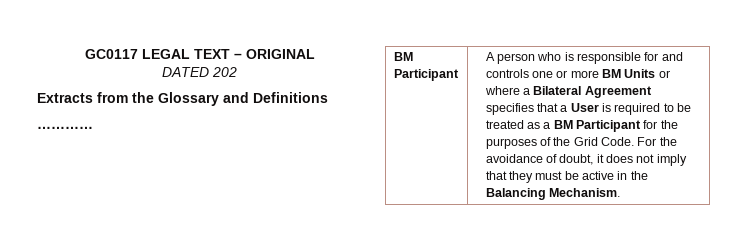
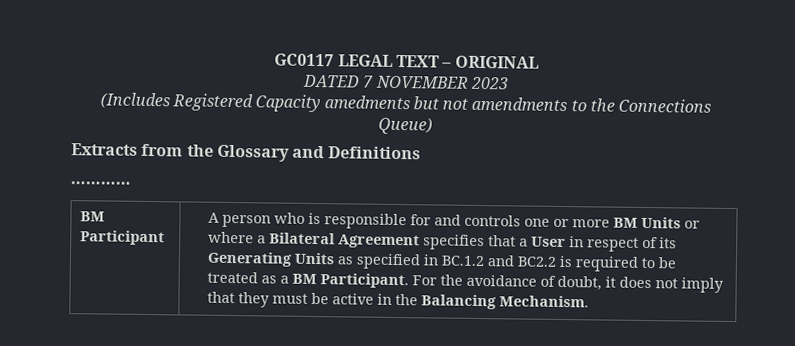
[212,67,237,77] 202 -> [363,75,509,90] [99,92,712,113] [378,116,433,135] 7 NOVEMBER 2023 // (Includes Registered Capacity amedments but not amendments to the Connections Queue)
(599, 107) none -> [568,236,677,252] [206,251,557,270] in respect of its Generating Units as specified in BC.1.2 and BC2.2
[576,120,678,132] [485,137,635,149] Participant for the purposes of the Grid Code. -> [319,273,409,289] Participant.

